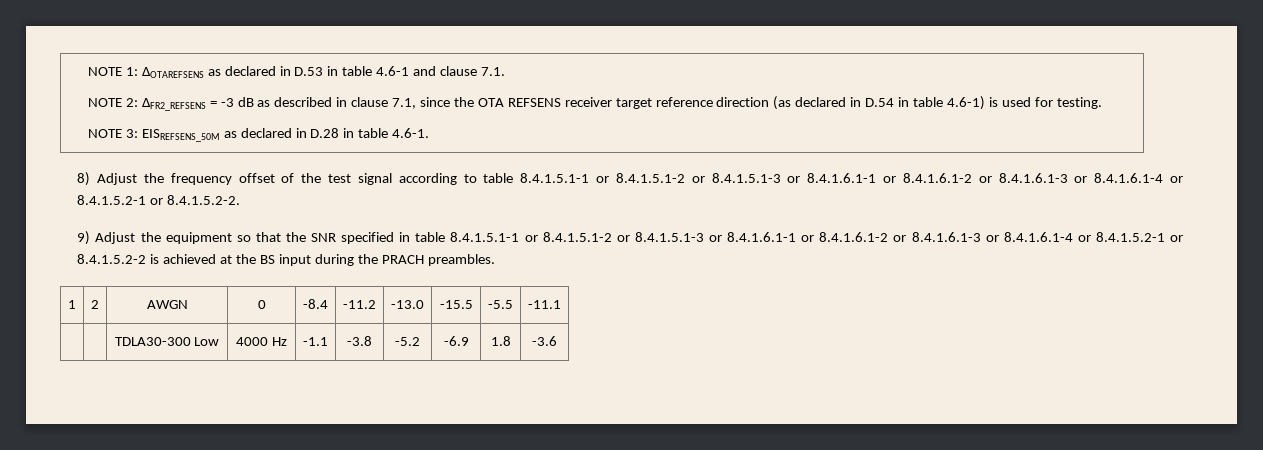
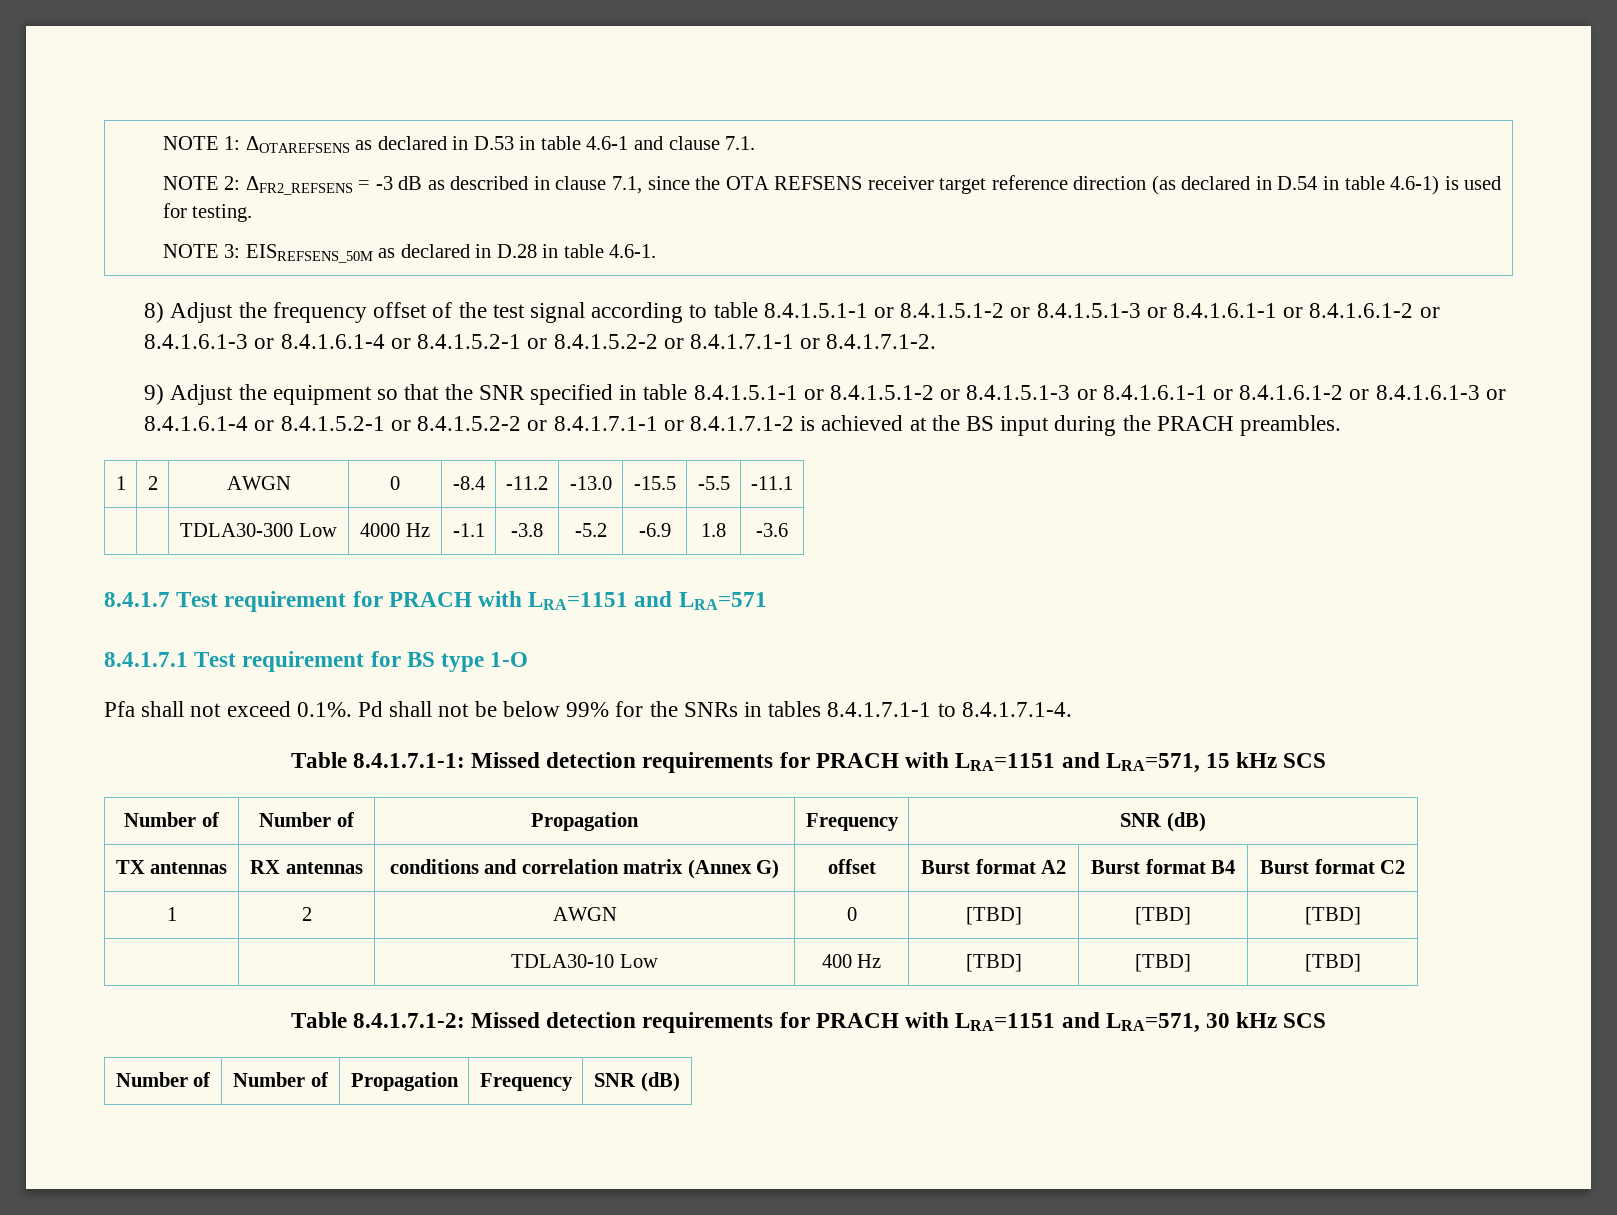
[167,195,241,205] 8.4.1.5.2-2. -> [553,334,937,349] 8.4.1.5.2-2 or 8.4.1.7.1-1 or 8.4.1.7.1-2.
(147, 259) none -> [527,416,794,431] or 8.4.1.7.1-1 or 8.4.1.7.1-2
(557, 341) none -> [104,591,767,612] [104,651,529,672] [104,701,1072,717] [290,752,1327,773] [124,812,220,827] [259,812,355,827] [531,812,639,831] [805,813,899,831] [1120,812,1206,832] [115,860,228,874] [250,860,363,874] [389,859,780,879] [827,859,876,874] [920,859,1067,874] [1090,859,1236,874] [1259,859,1406,874] [166,907,177,921] [301,907,312,921] [552,907,617,921] [846,907,857,921] [965,907,1022,925] [1135,907,1191,925] [1304,907,1361,925] [511,954,658,968] [821,954,882,968] [965,954,1022,972] [1135,954,1191,972] [1304,954,1361,972] [290,1012,1327,1033] [115,1072,212,1087] [233,1072,329,1087] [350,1072,459,1091] [479,1073,573,1091] [594,1072,680,1092] // 8.4.1.7 Test requirement for PRACH with LRA=1151 and LRA=571 // 8.4.1.7.1 Test requirement for BS type 1-O // Pfa shall not exceed 0.1%. Pd shall not be below 99% for the SNRs in tables 8.4.1.7.1-1 to 8.4.1.7.1-4. // Table 8.4.1.7.1-1: Missed detection requirements for PRACH with LRA=1151 and LRA=571, 15 kHz SCS // Number of | Number of | Propagation | Frequency | SNR (dB) // TX antennas | RX antennas | conditions and correlation matrix (Annex G) | offset | Burst format A2 | Burst format B4 | Burst format C2 // 1 | 2 | AWGN | 0 | [TBD] | [TBD] | [TBD] // | | TDLA30-10 Low | 400 Hz | [TBD] | [TBD] | [TBD] // Table 8.4.1.7.1-2: Missed detection requirements for PRACH with LRA=1151 and LRA=571, 30 kHz SCS // Number of | Number of | Propagation | Frequency | SNR (dB)

